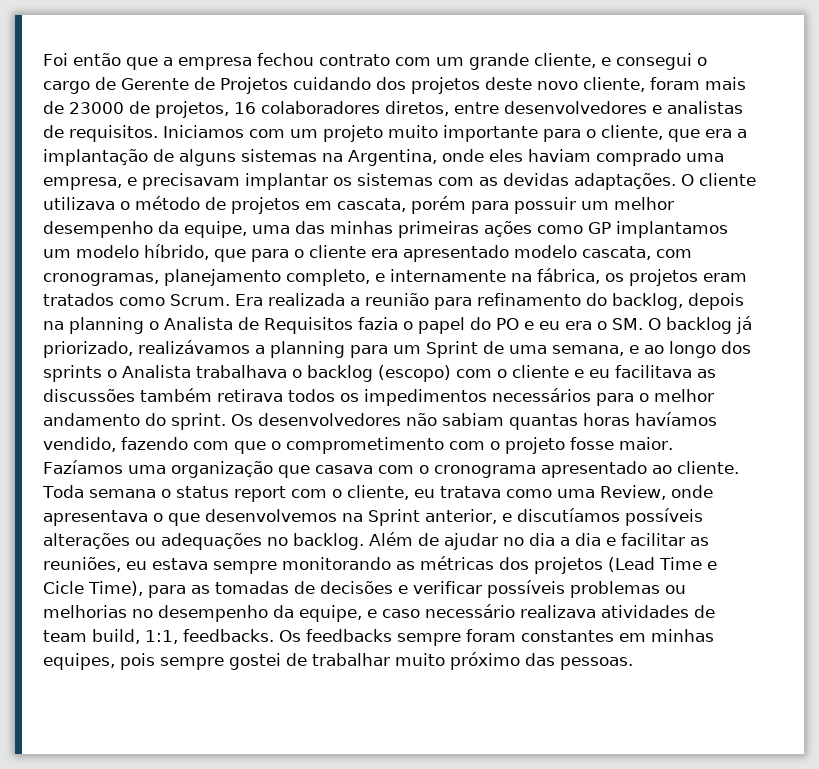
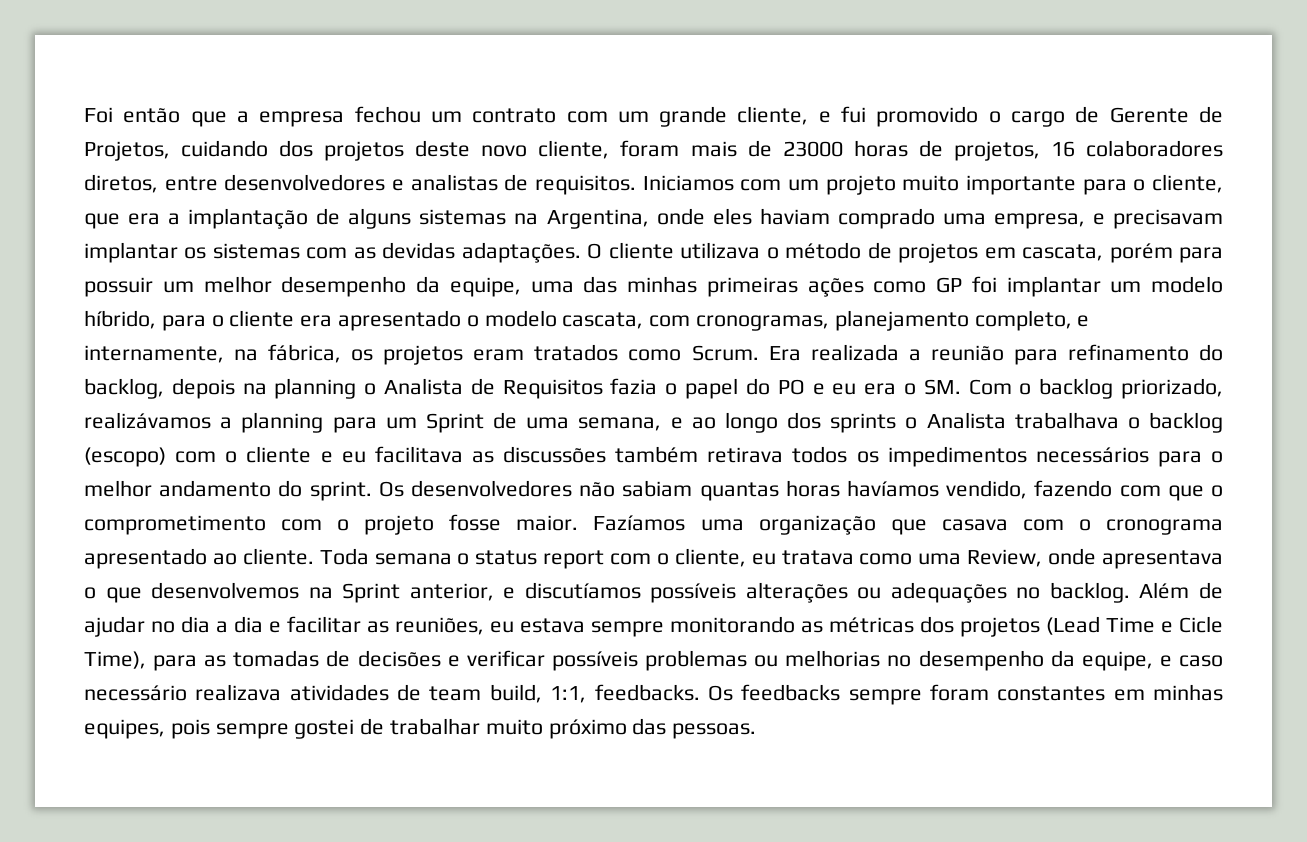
(314, 59) none -> [430,111,462,123] um
[616,53,692,70] consegui -> [841,106,979,127] fui promovido
[220,77,288,94] Projetos -> [84,141,170,161] Projetos,
(124, 108) none -> [853,140,908,157] horas
[616,221,728,238] implantamos -> [971,276,1101,297] foi implantar
[214,249,246,262] que -> (156, 319) none
(509, 253) none -> [466,315,479,327] o
[390,269,506,282] internamente -> [84,345,224,363] internamente,
[648,316,752,334] O backlog já -> [968,378,1114,399] Com o backlog

